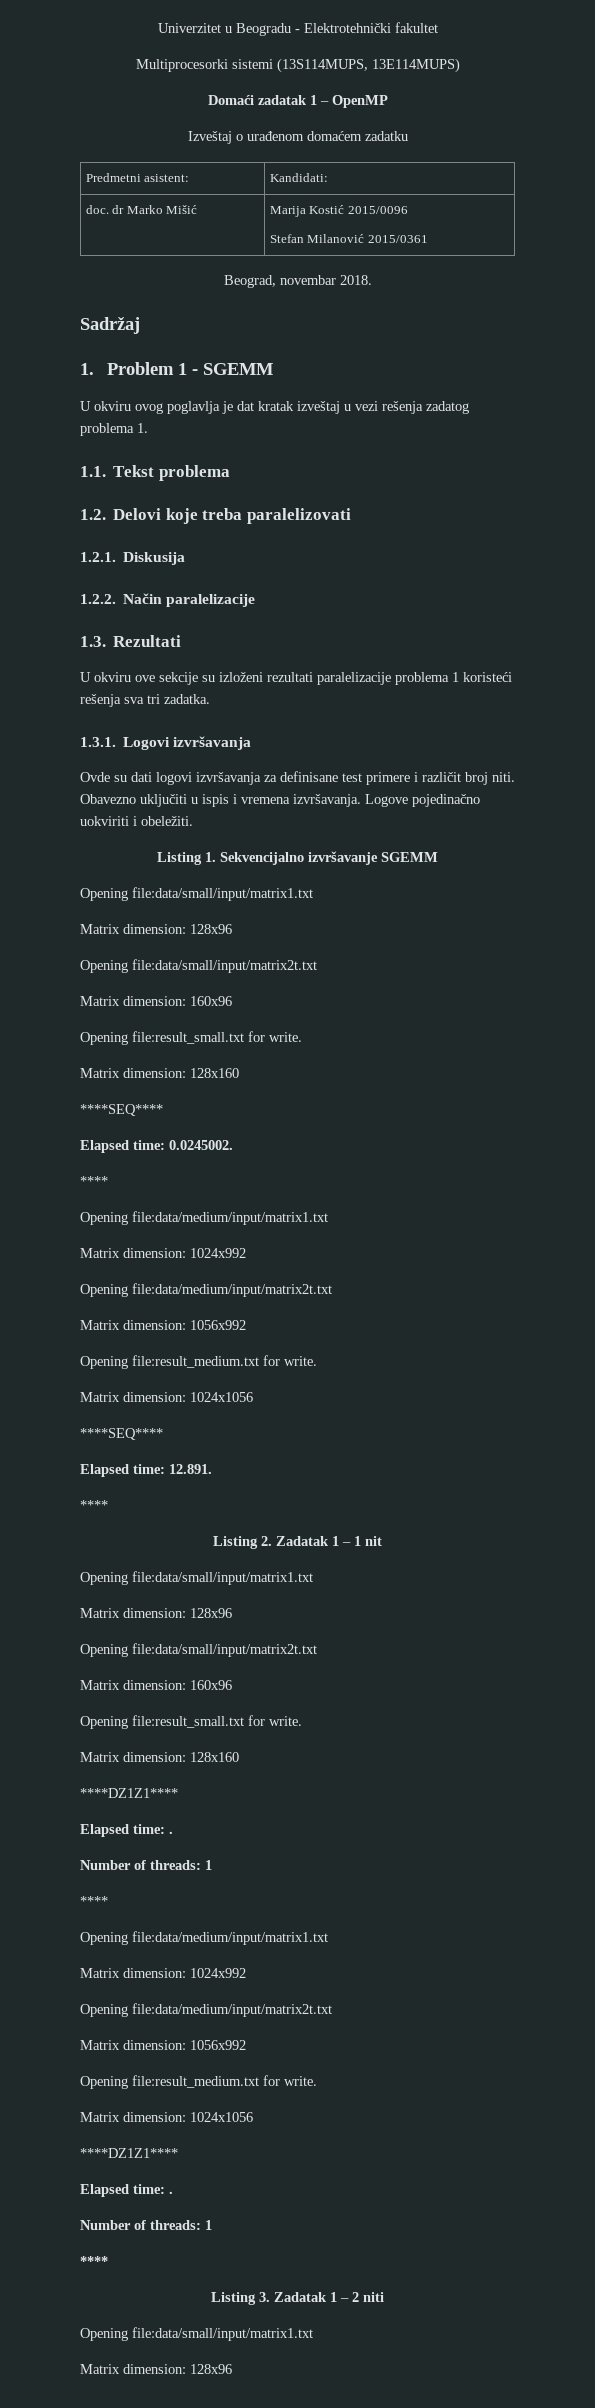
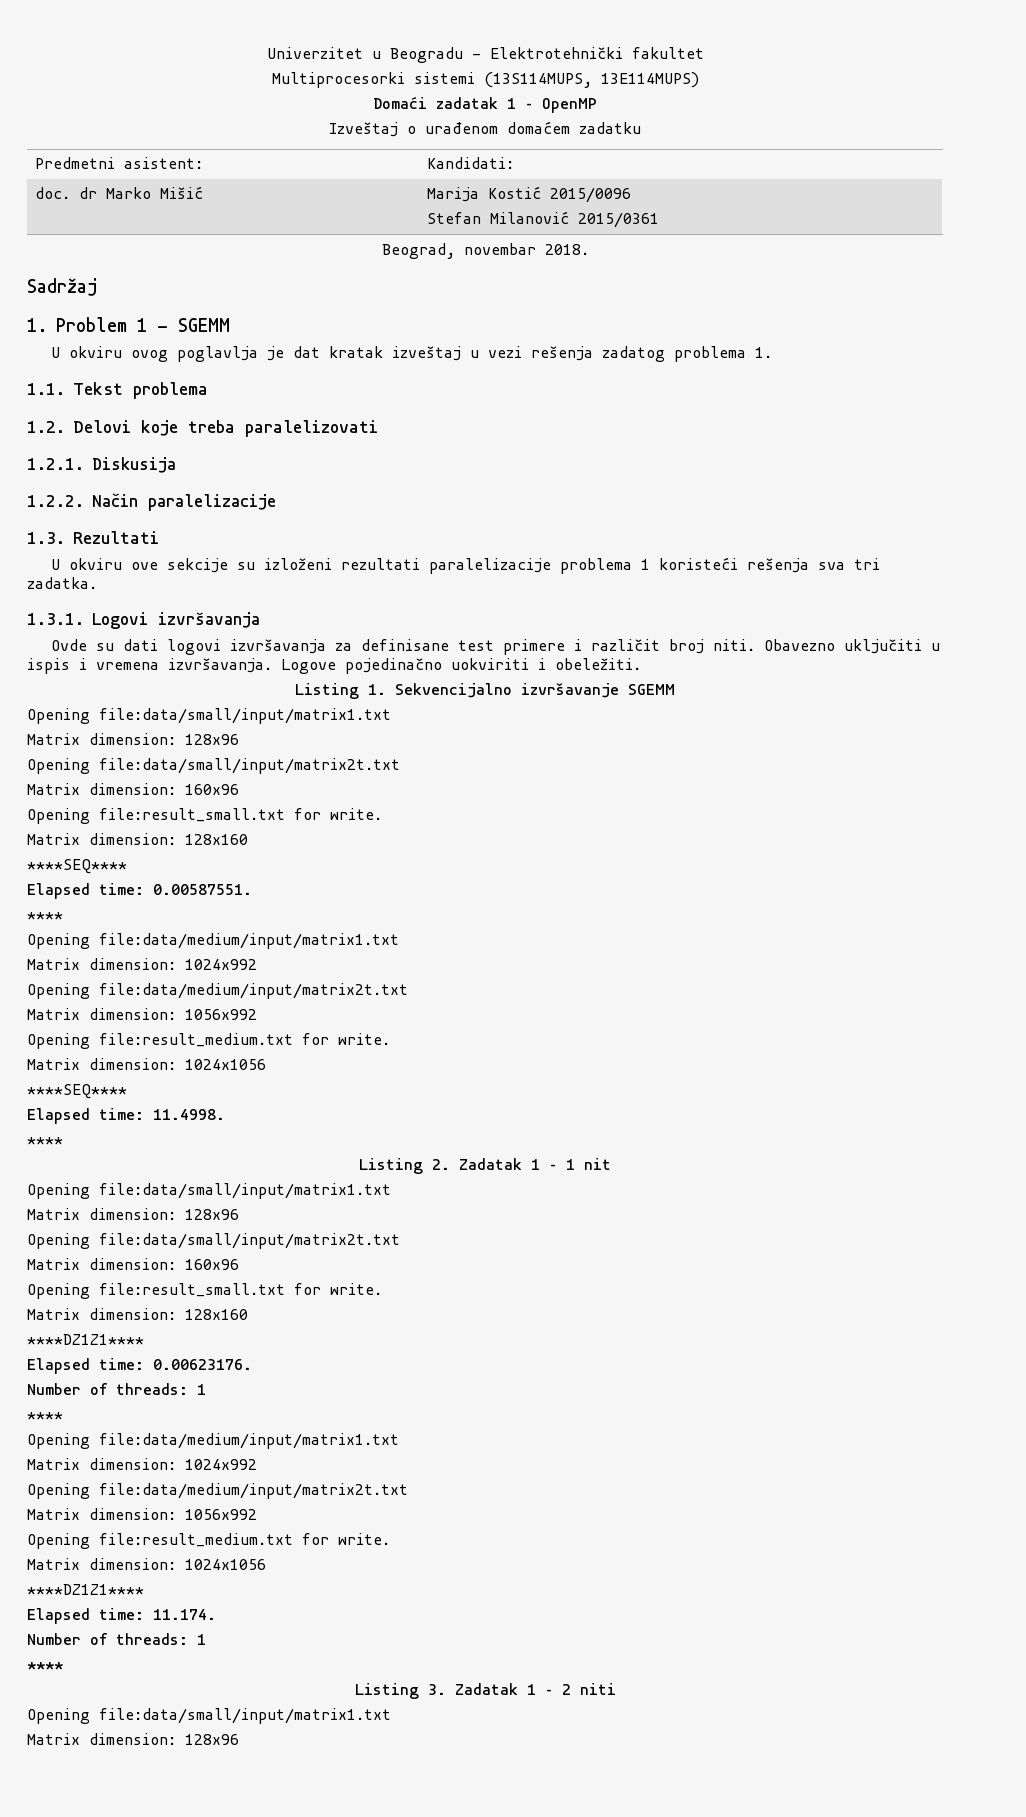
[169,1140,233,1150] 0.0245002. -> [153,884,252,895] 0.00587551.
[169,1464,212,1474] 12.891. -> [153,1109,225,1120] 11.4998.
[169,1831,173,1834] . -> [153,1359,252,1370] 0.00623176.
[169,2191,173,2194] . -> [153,1609,216,1620] 11.174.

